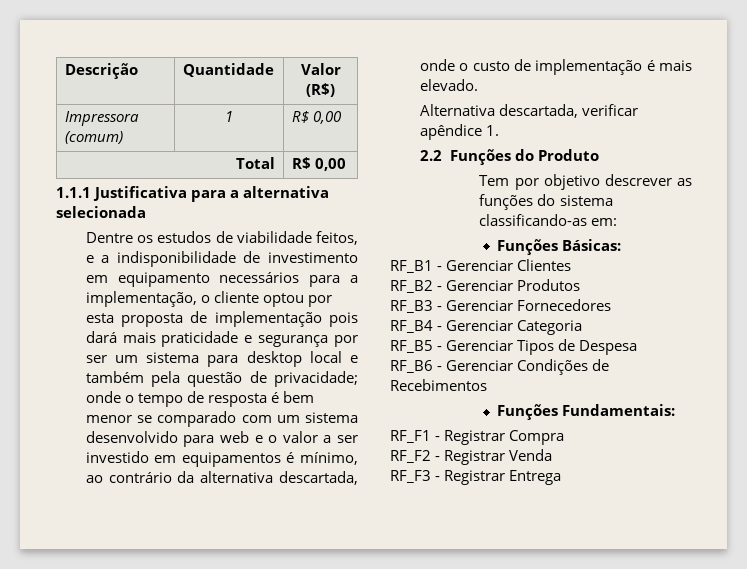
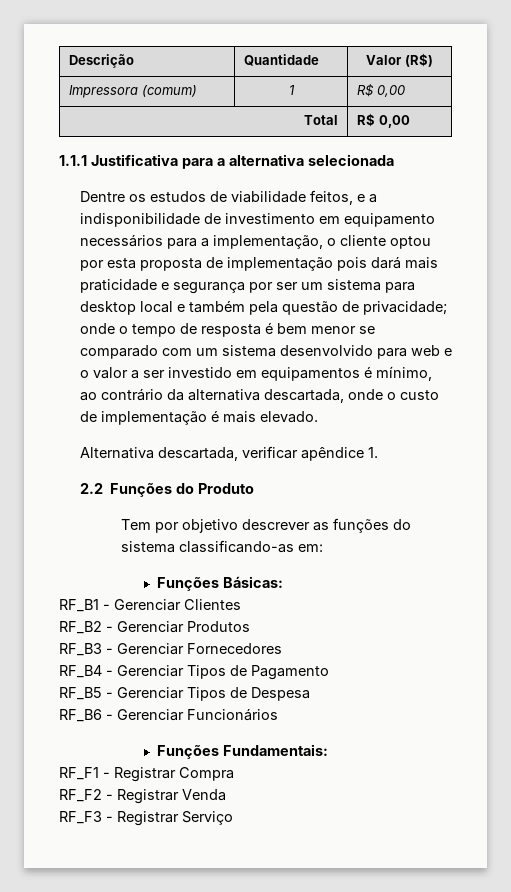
[517,320,583,335] Categoria -> [187,665,329,680] Tipos de Pagamento
[517,359,610,375] [390,379,487,391] Condições de Recebimentos -> [187,708,278,721] Funcionários
[509,470,562,485] Entrega -> [182,811,233,825] Serviço

